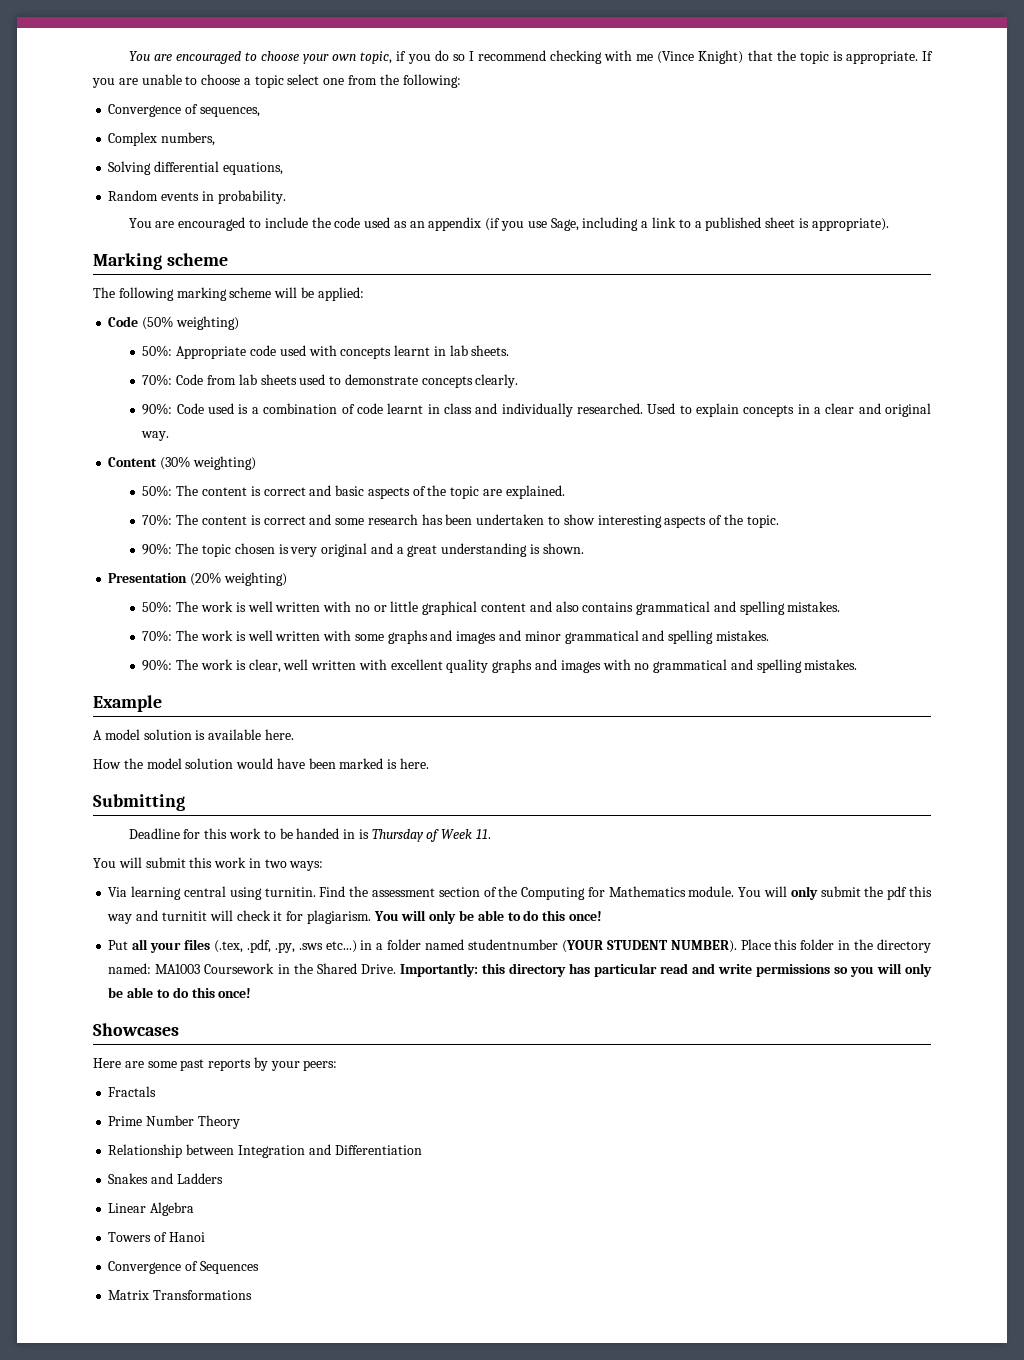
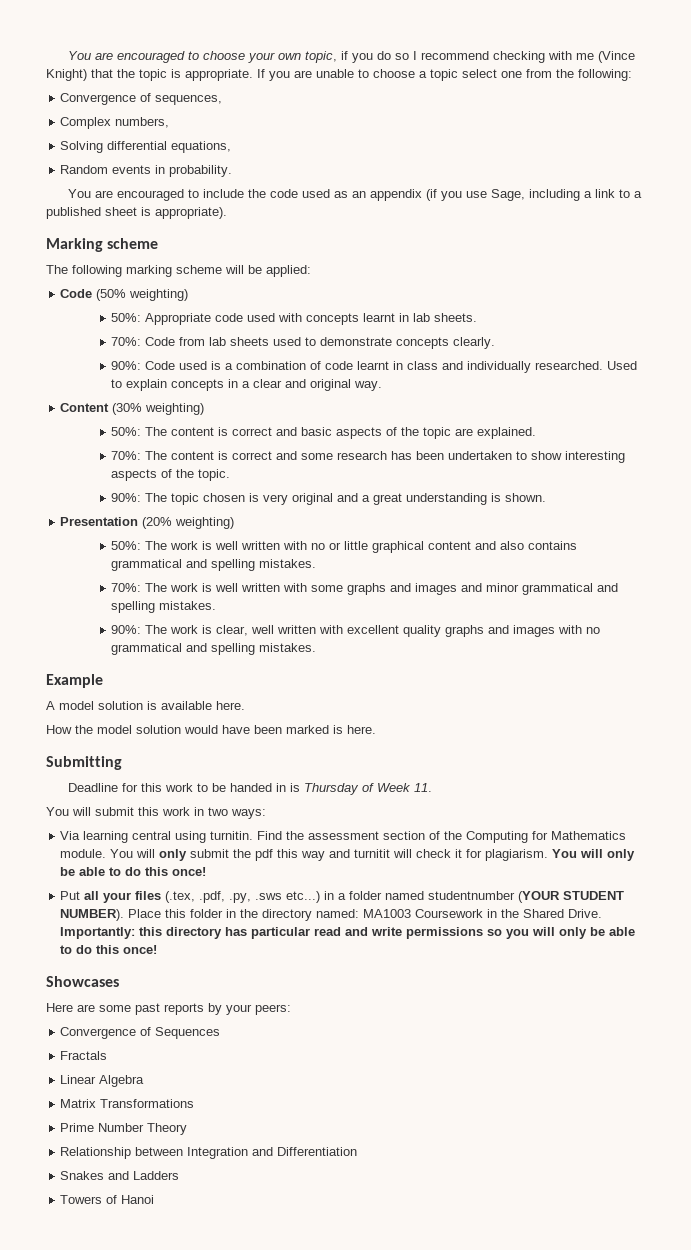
[108,1086,157,1097] Fractals -> [60,1027,221,1039] [60,1051,108,1060] [60,1075,145,1087] [60,1099,195,1108] Convergence of Sequences // Fractals // Linear Algebra // Matrix Transformations
[108,1202,195,1216] // Linear Algebra -> (180, 1175) none
[108,1261,259,1274] [108,1290,253,1300] // Convergence of Sequences // Matrix Transformations -> (155, 1199) none

